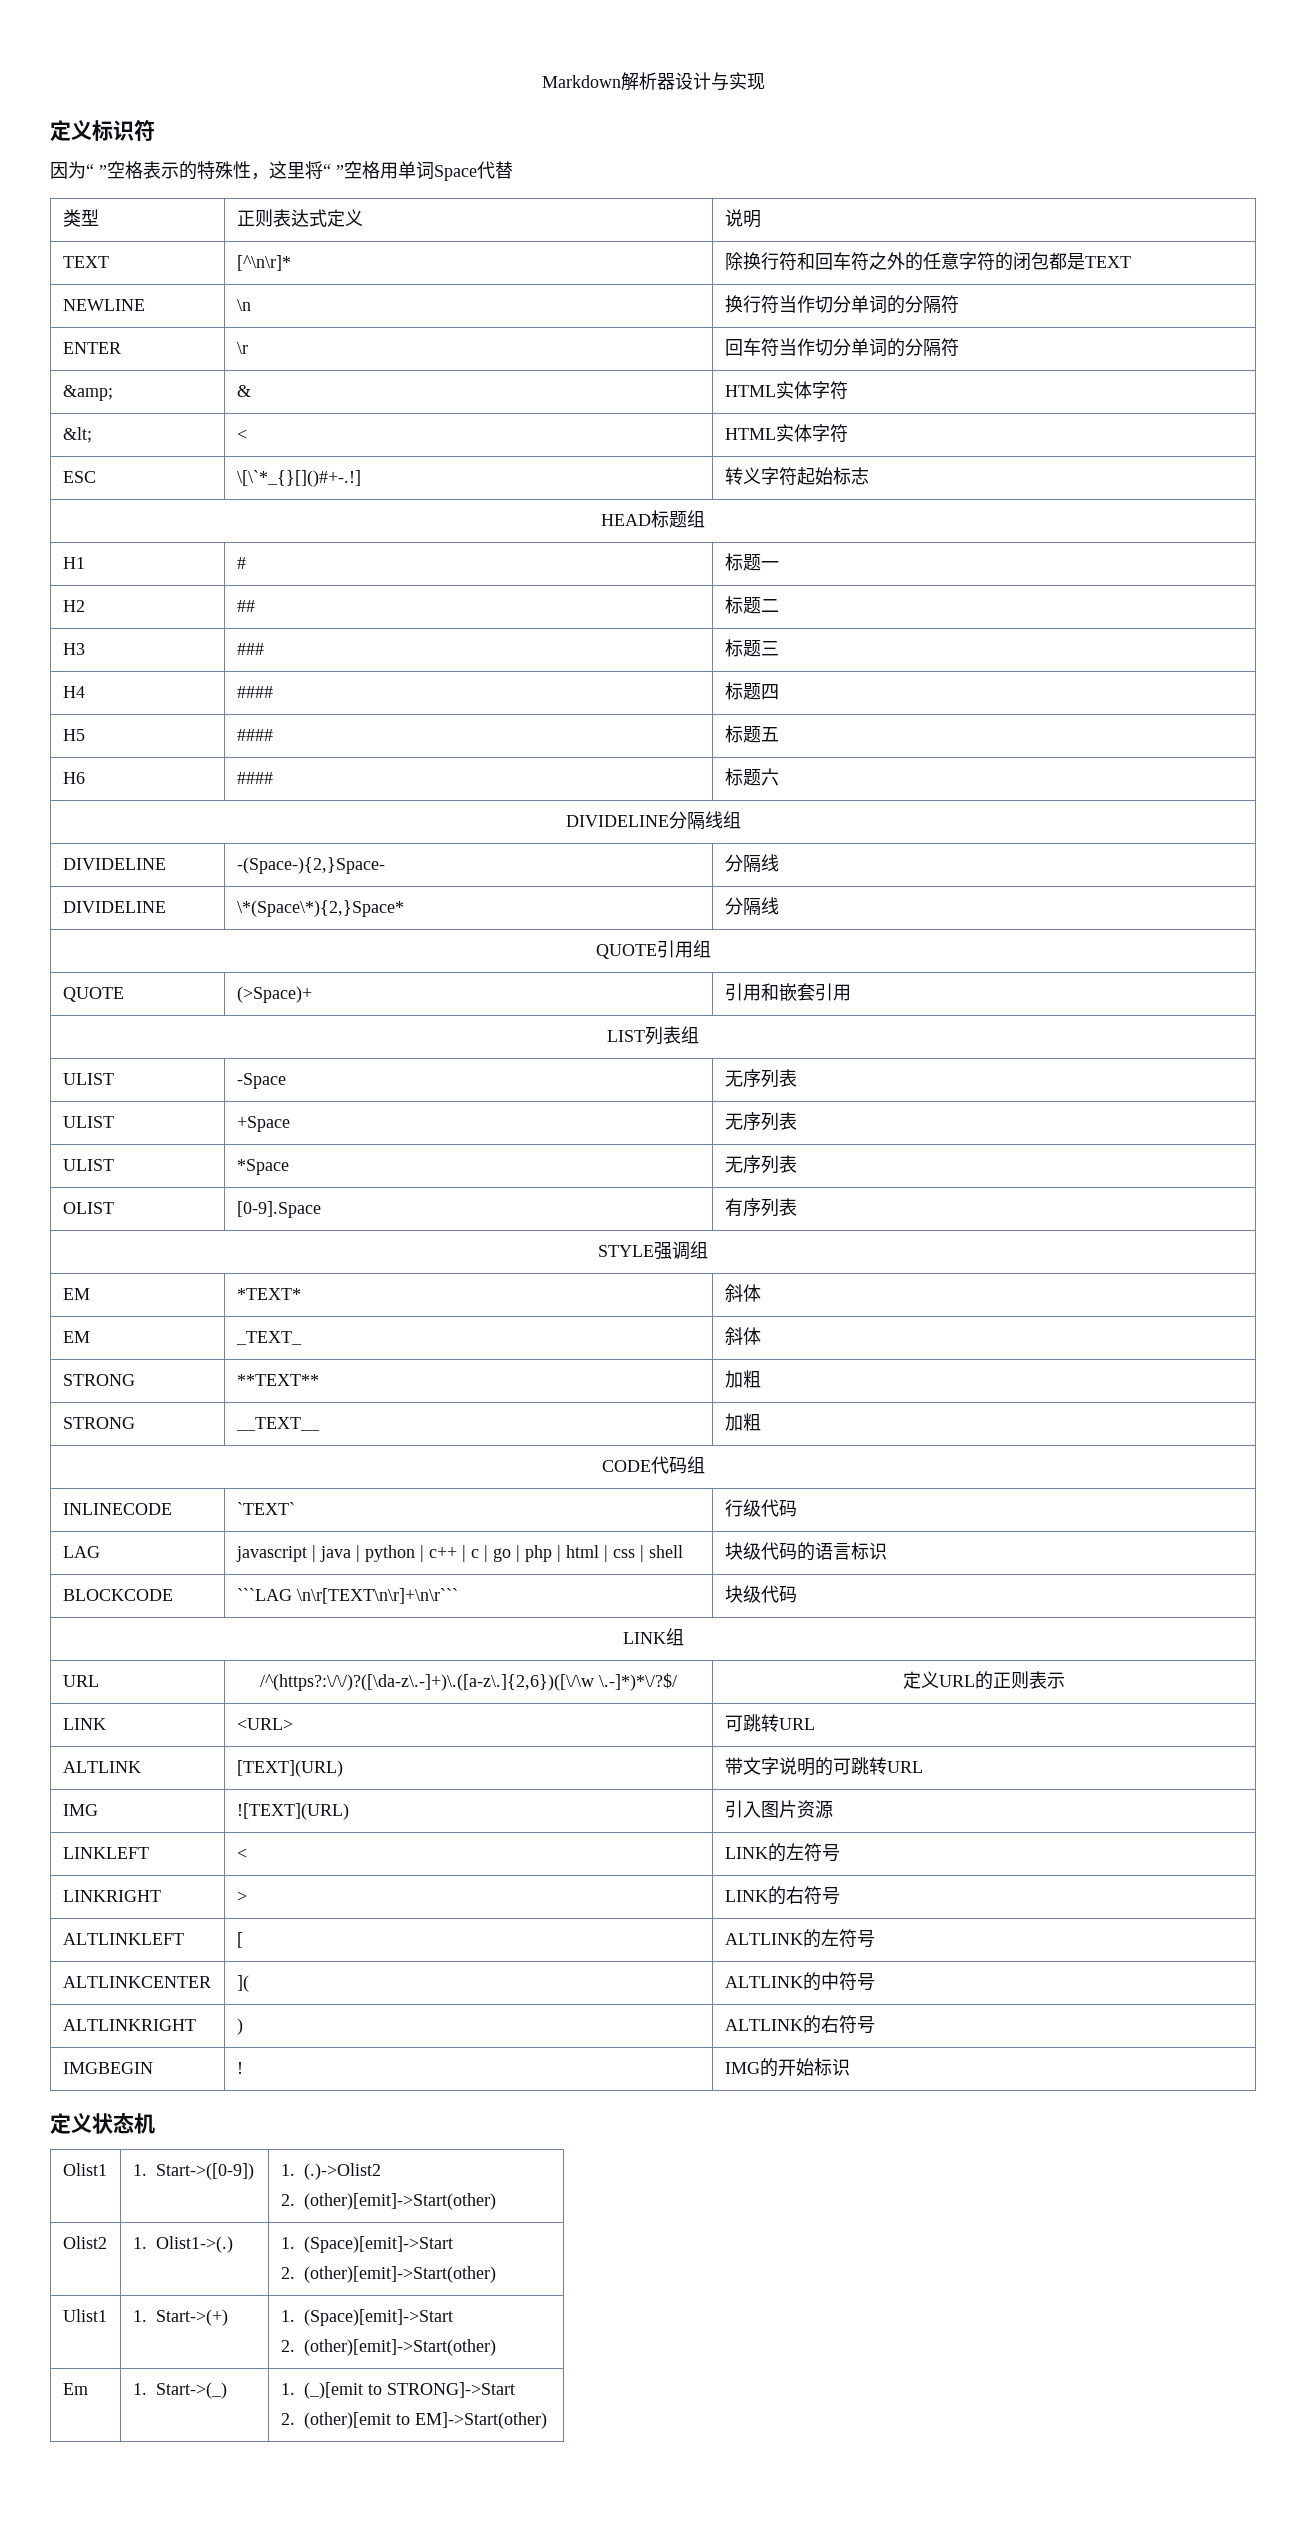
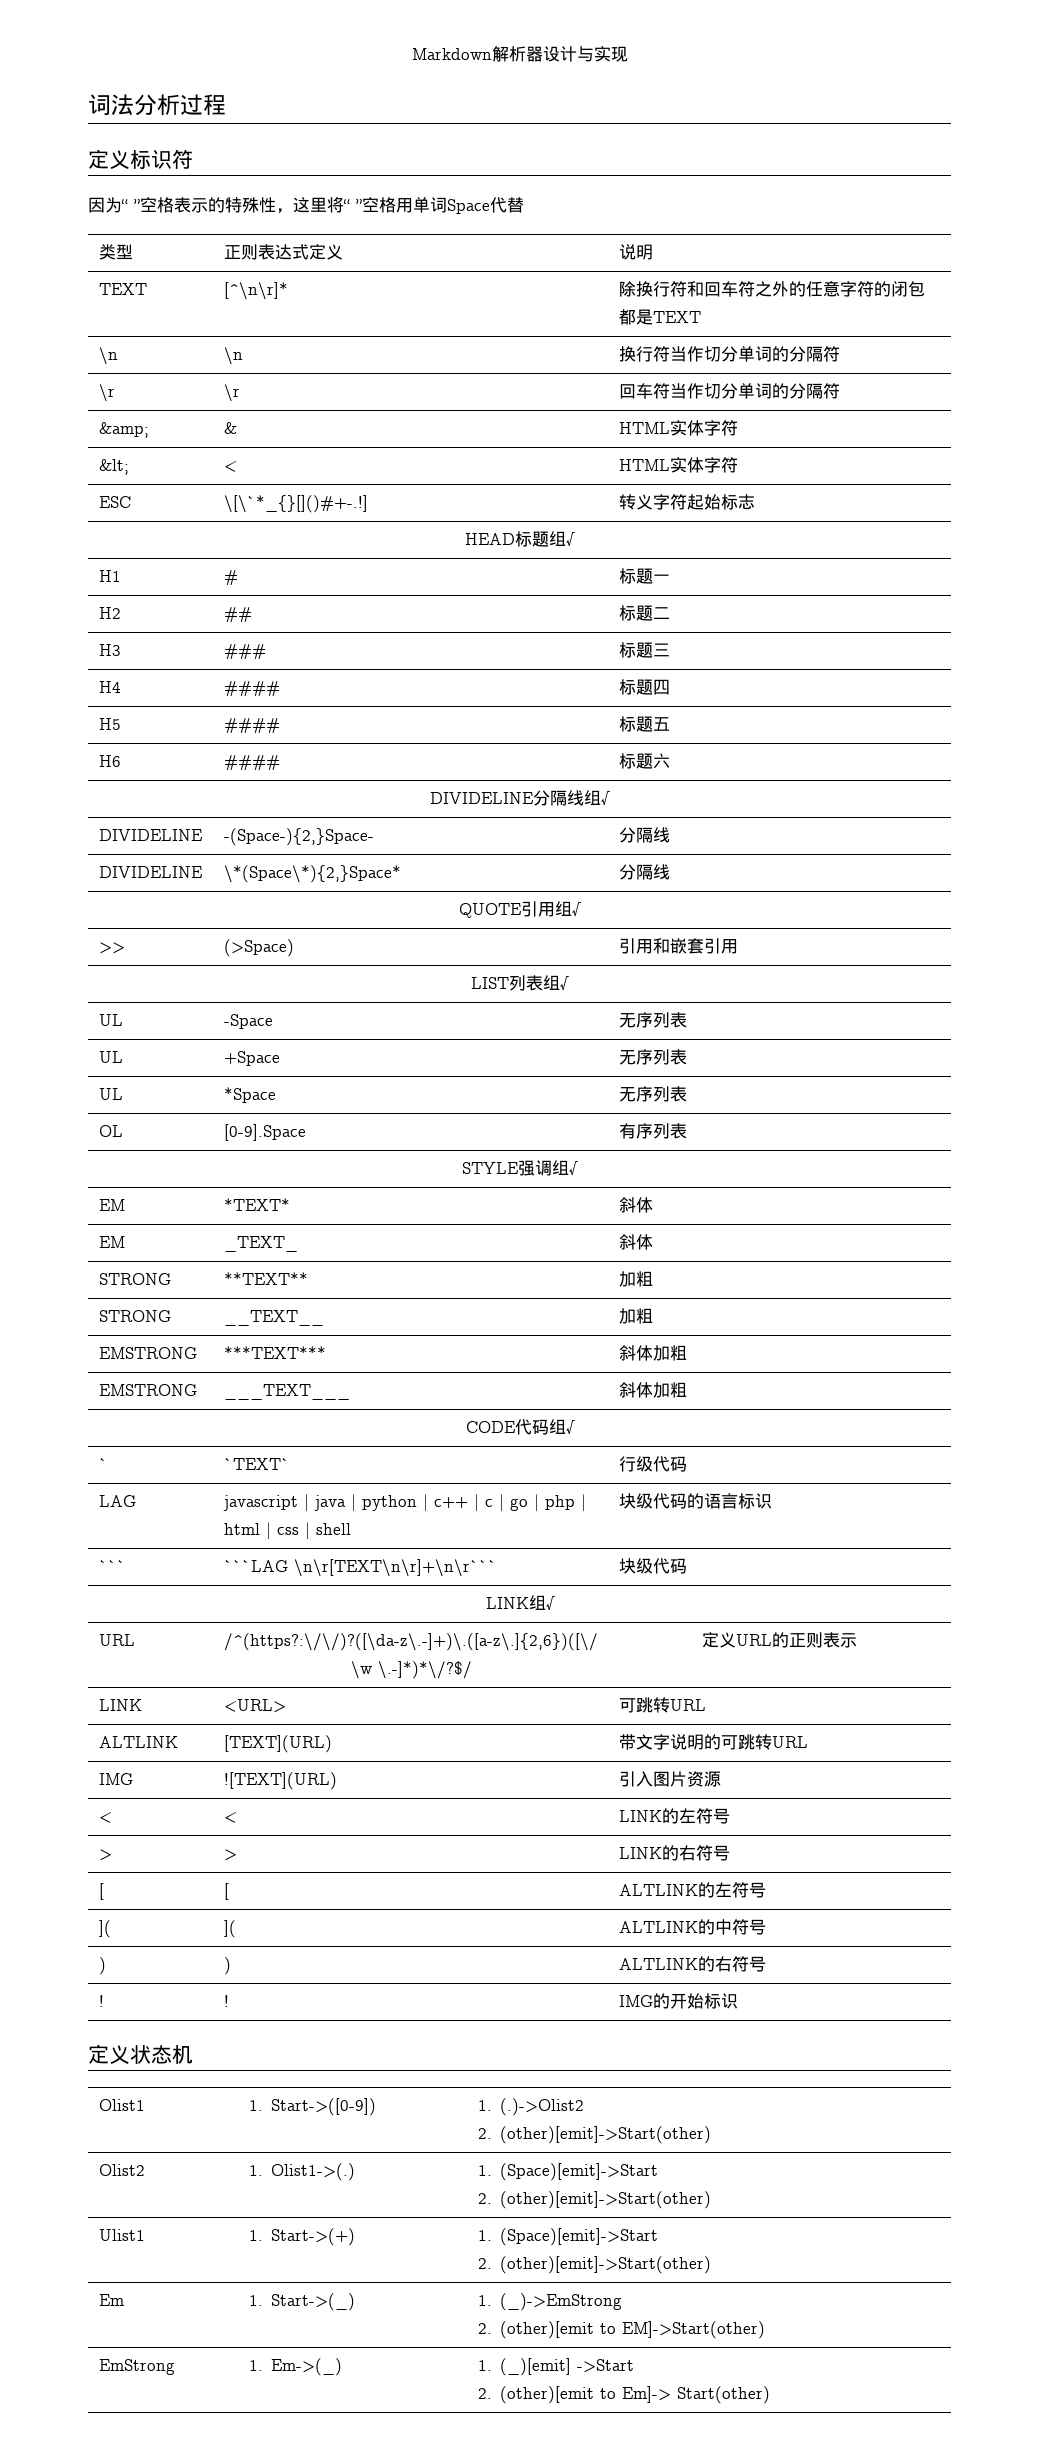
(765, 81) none -> [88,94,226,116] // 词法分析过程
[62,299,145,311] NEWLINE -> [98,347,118,365] \n
[62,342,121,354] ENTER -> [98,384,115,402] \r
(705, 519) none -> [566,532,575,547] √
(741, 820) none -> [601,791,610,806] √
[62,987,124,1002] [236,986,312,1003] // QUOTE | (>Space)+ -> [572,902,581,917] [98,942,125,954] [223,939,294,957] √ // >> | (>Space)
[62,1073,114,1085] // ULIST -> [560,976,569,991] [98,1014,123,1026] √ // UL
[62,1116,114,1128] ULIST -> [98,1051,123,1063] UL
[62,1159,114,1171] ULIST -> [98,1088,123,1100] UL
[62,1202,114,1214] OLIST -> [98,1125,123,1137] OL
(708, 1250) none -> [569,1161,578,1176] √
(761, 1422) none -> [98,1347,197,1359] [223,1346,326,1359] [618,1345,687,1361] [98,1384,197,1396] [223,1384,350,1400] [618,1382,687,1398] // EMSTRONG | ***TEXT*** | 斜体加粗 // EMSTRONG | ___TEXT___ | 斜体加粗
[62,1503,172,1515] // INLINECODE -> [565,1420,575,1435] [98,1458,108,1470] √ // `
[62,1589,173,1601] BLOCKCODE -> [98,1560,126,1572] ```
(684, 1637) none -> [545,1596,555,1611] √
[62,1847,149,1859] LINKLEFT -> [98,1812,112,1823] <
[62,1890,161,1902] LINKRIGHT -> [98,1849,112,1861] >
[62,1933,184,1945] ALTLINKLEFT -> [98,1883,104,1900] [
[62,1976,211,1988] ALTLINKCENTER -> [98,1920,111,1938] ](
[62,2019,196,2031] ALTLINKRIGHT -> [98,1957,106,1975] )
[62,2062,153,2074] IMGBEGIN -> [98,1995,104,2007] !
[303,2382,515,2399] (_)[emit to STRONG]->Start -> [500,2293,623,2311] (_)->EmStrong
(547, 2420) none -> [98,2359,175,2375] [248,2358,343,2376] [477,2358,635,2376] [477,2386,771,2404] // EmStrong | 1. Em->(_) | 1. (_)[emit] ->Start // 2. (other)[emit to Em]-> Start(other)

